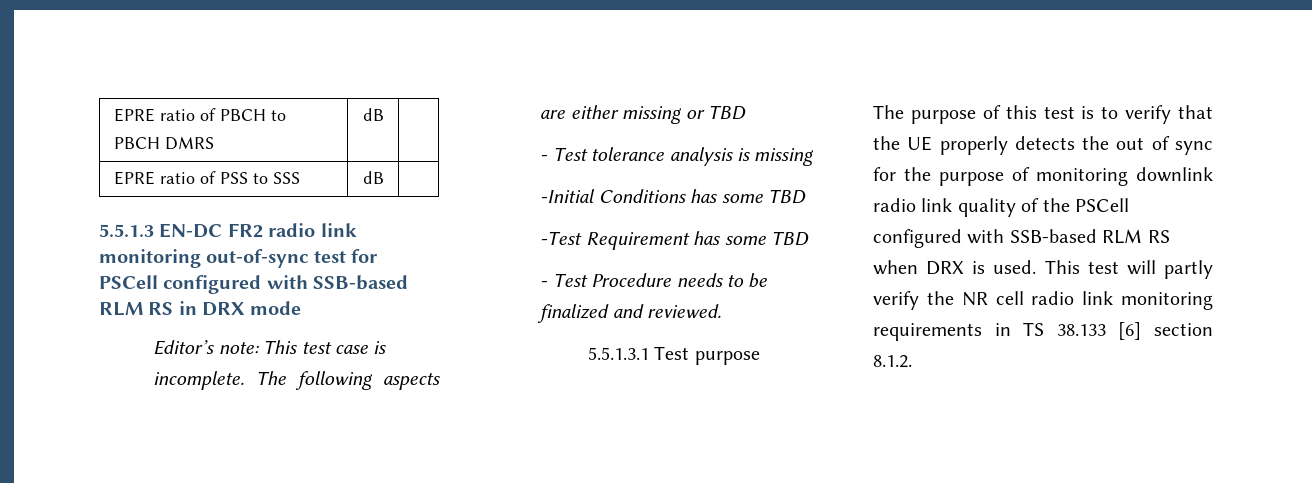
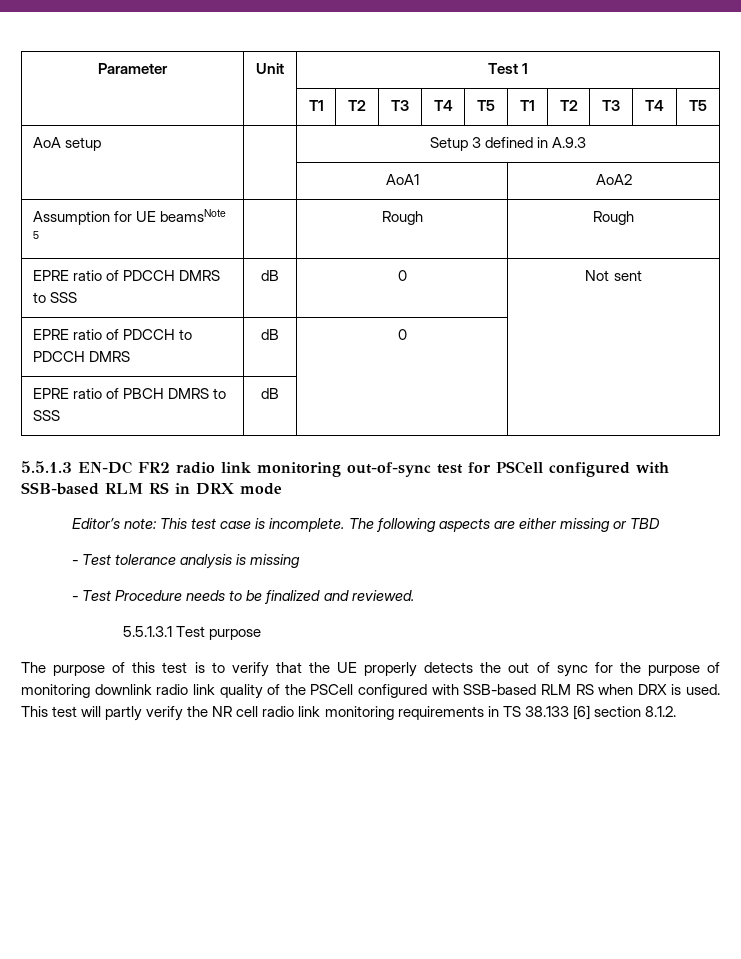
[113,108,286,122] [113,137,160,149] EPRE ratio of PBCH to PBCH -> [98,63,168,74] [256,63,284,74] [487,63,529,74] [308,100,324,111] [348,100,366,111] [391,100,409,111] [433,100,453,111] [477,100,495,111] [520,100,535,111] [559,100,578,111] [602,100,620,111] [645,100,664,111] [689,100,707,111] [32,137,101,151] [429,137,587,151] [385,174,419,185] [595,174,632,185] [32,209,226,225] [32,231,39,239] [381,211,423,225] [593,211,634,225] [32,270,221,281] [32,292,77,303] [261,270,279,281] [397,270,407,281] [585,270,642,281] [32,329,193,340] [32,351,85,362] Parameter | Unit | Test 1 // | | T1 | T2 | T3 | T4 | T5 | T1 | T2 | T3 | T4 | T5 // AoA setup | | Setup 3 defined in A.9.3 // | | AoA1 | AoA2 // Assumption for UE beamsNote 5 | | Rough | Rough // EPRE ratio of PDCCH DMRS to SSS | dB | 0 | Not sent // EPRE ratio of PDCCH to PDCCH
[113,171,300,185] [362,171,384,184] | // EPRE ratio of PSS to SSS | dB | -> [397,329,407,340] [32,388,227,399] [32,410,60,421] [261,388,279,399] | 0 | // EPRE ratio of PBCH DMRS to SSS | dB | |
[540,189,806,204] [540,231,809,250] // -Initial Conditions has some TBD // -Test Requirement has some TBD -> (301, 561) none

